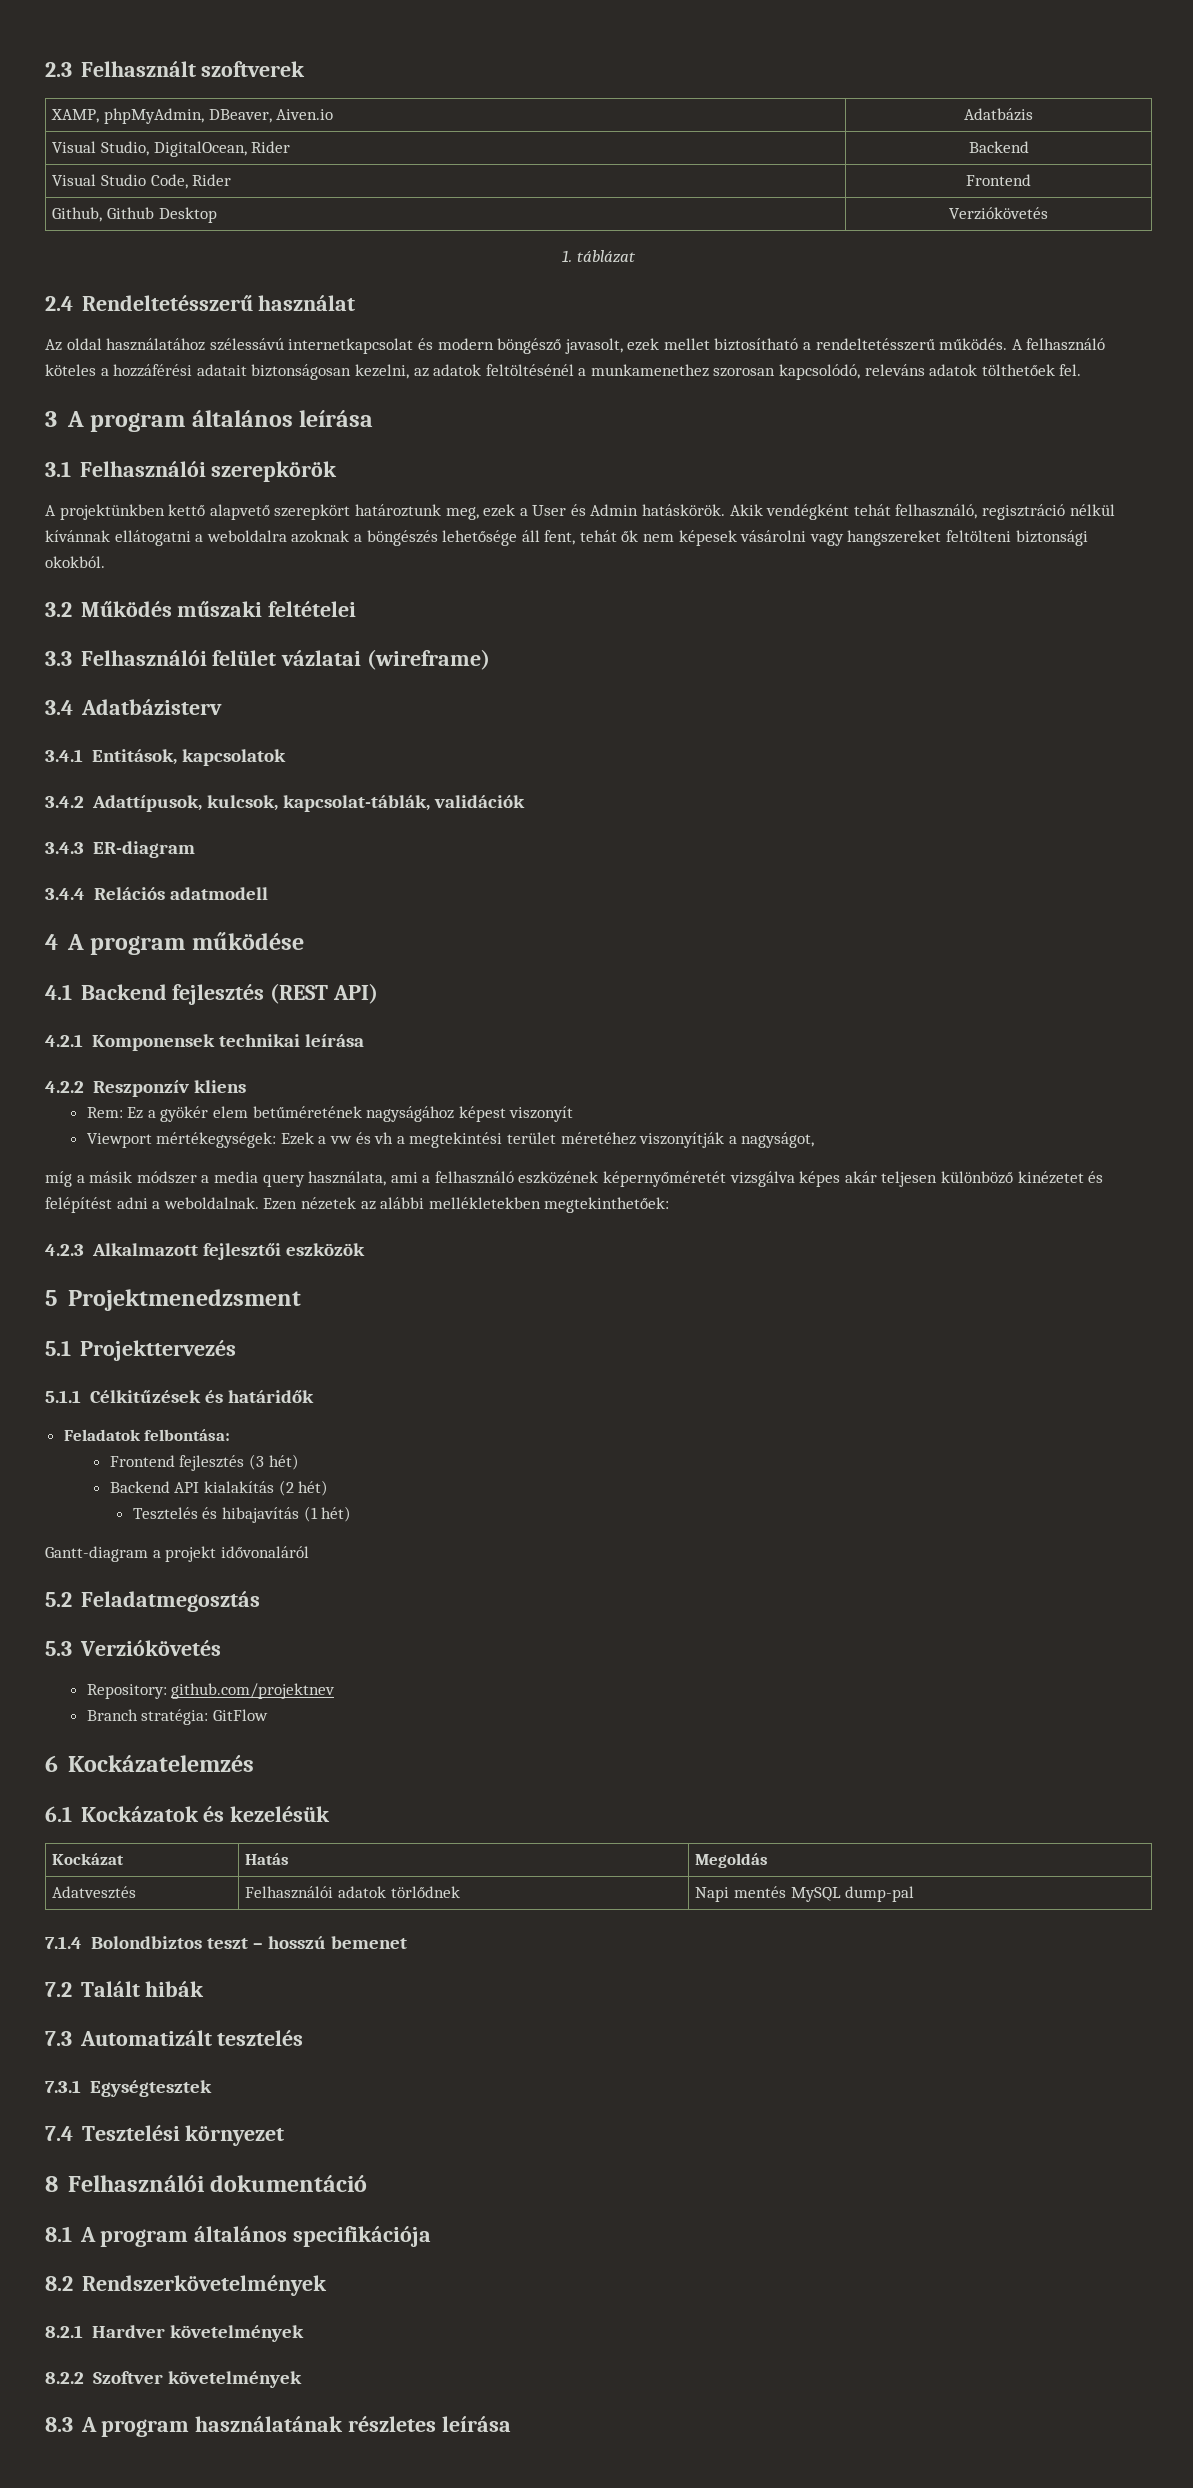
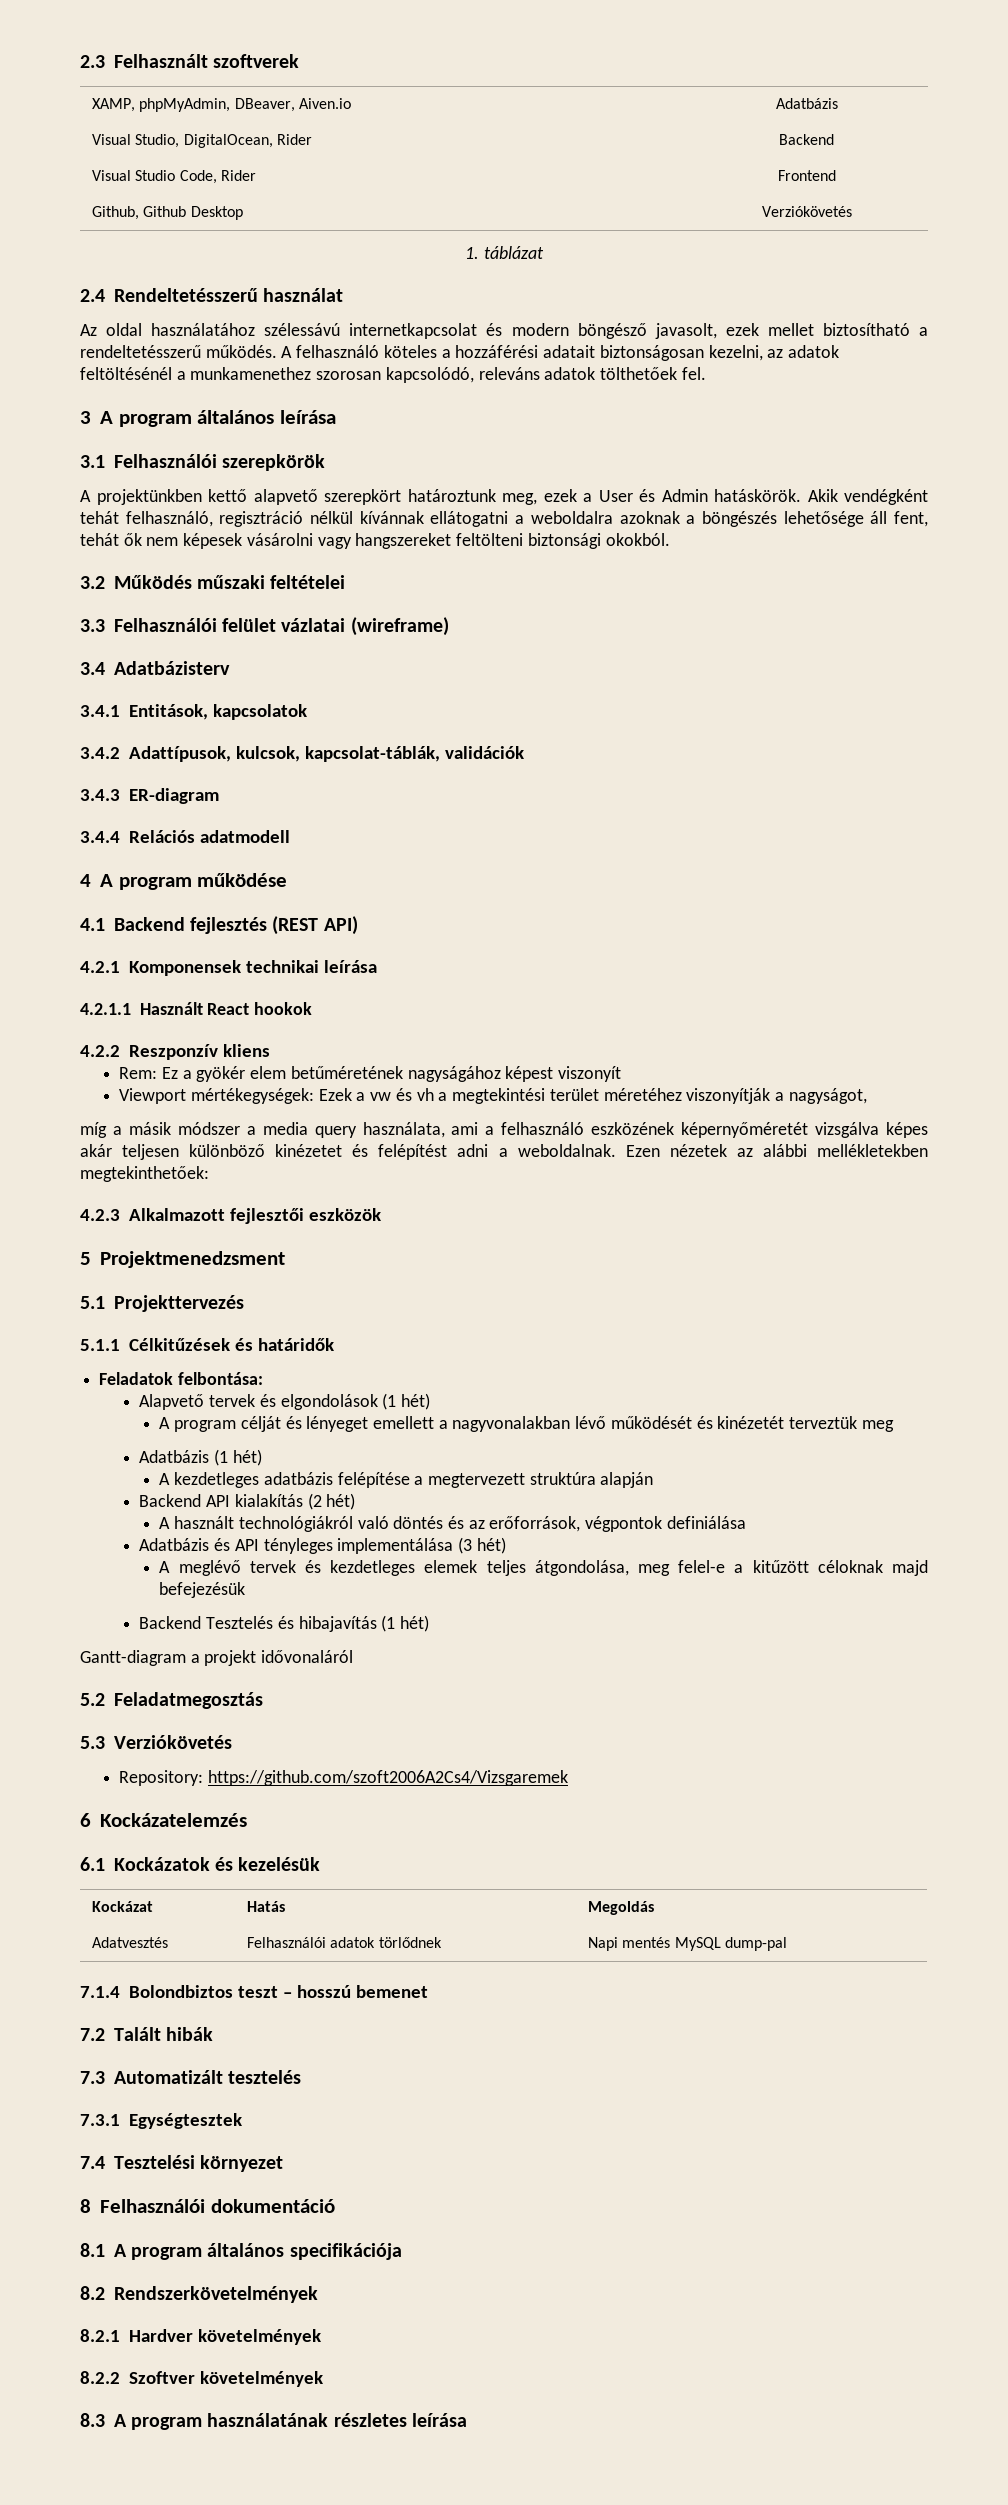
(364, 1040) none -> [80,1002,313,1015] // 4.2.1.1 Használt React hookok
[109,1454,299,1471] Frontend fejlesztés (3 hét) -> [139,1393,430,1410] [159,1416,894,1432] [139,1449,262,1466] [159,1472,654,1488] Alapvető tervek és elgondolások (1 hét) // A program célját és lényeget emellett a nagyvonalakban lévő működését és kinézetét terveztük meg // Adatbázis (1 hét) // A kezdetleges adatbázis felépítése a megtervezett struktúra alapján
(329, 1488) none -> [159,1516,746,1532] [139,1537,506,1554] [159,1560,929,1576] [159,1582,246,1598] [139,1616,202,1629] A használt technológiákról való döntés és az erőforrások, végpontok definiálása // Adatbázis és API tényleges implementálása (3 hét) // A meglévő tervek és kezdetleges elemek teljes átgondolása, meg felel-e a kitűzött céloknak majd befejezésük // Backend
[171,1683,336,1699] [86,1709,268,1725] github.com/projektnev // Branch stratégia: GitFlow -> [208,1770,569,1786] https://github.com/szoft2006A2Cs4/Vizsgaremek

